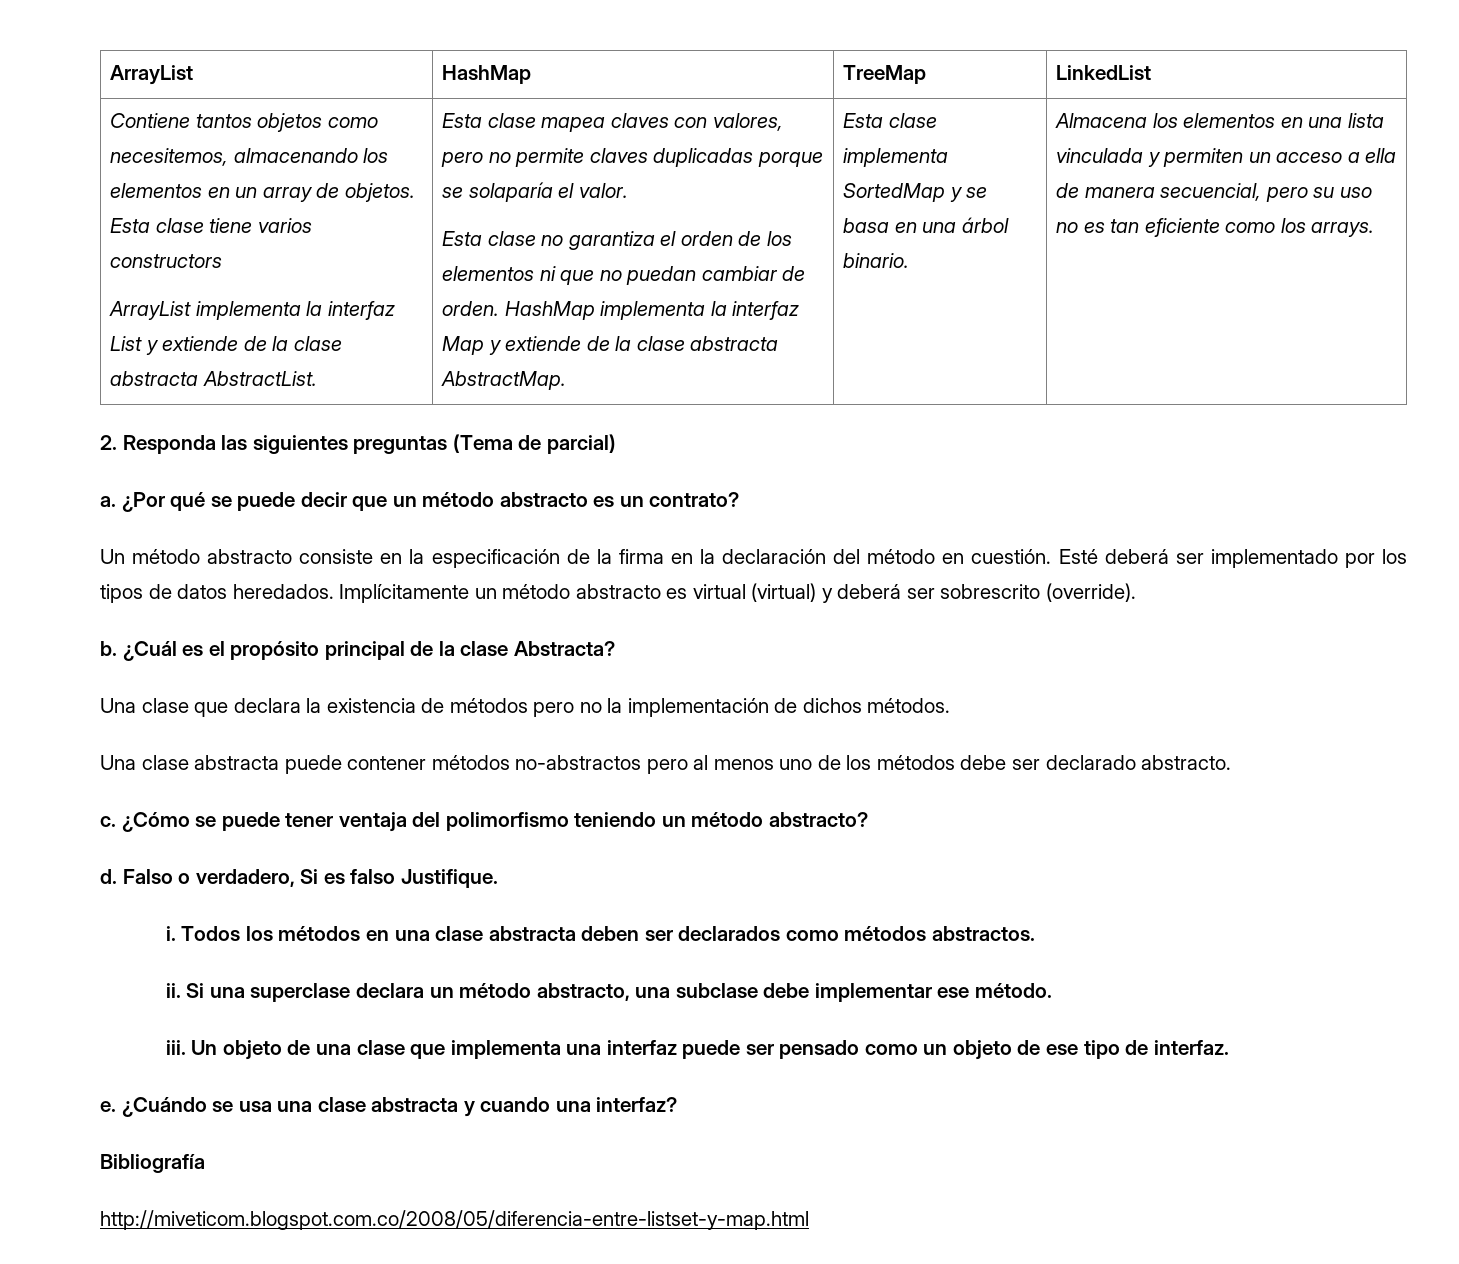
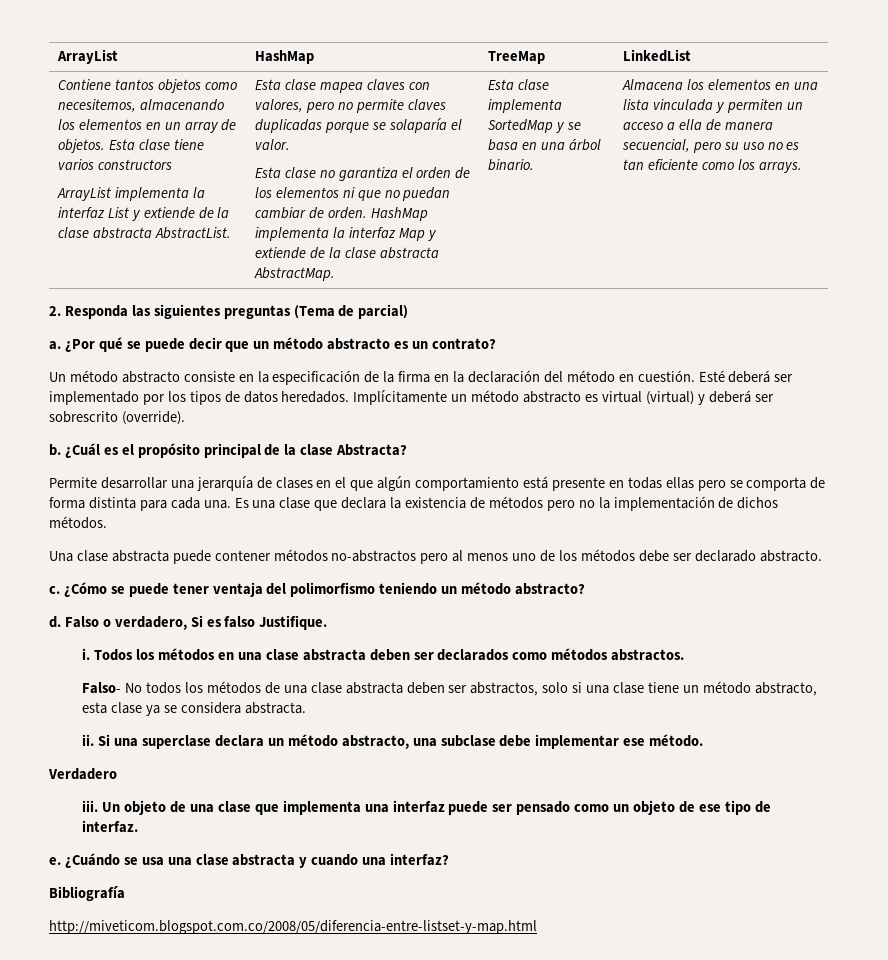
[100,698,136,713] Una -> [49,476,826,491] [49,497,276,511] Permite desarrollar una jerarquía de clases en el que algún comportamiento está presente en todas ellas pero se comporta de forma distinta para cada una. Es una
(1035, 933) none -> [82,681,817,696] [82,702,306,716] // Falso- No todos los métodos de una clase abstracta deben ser abstractos, solo si una clase tiene un método abstracto, esta clase ya se considera abstracta.
(1052, 990) none -> [48,768,117,780] // Verdadero

